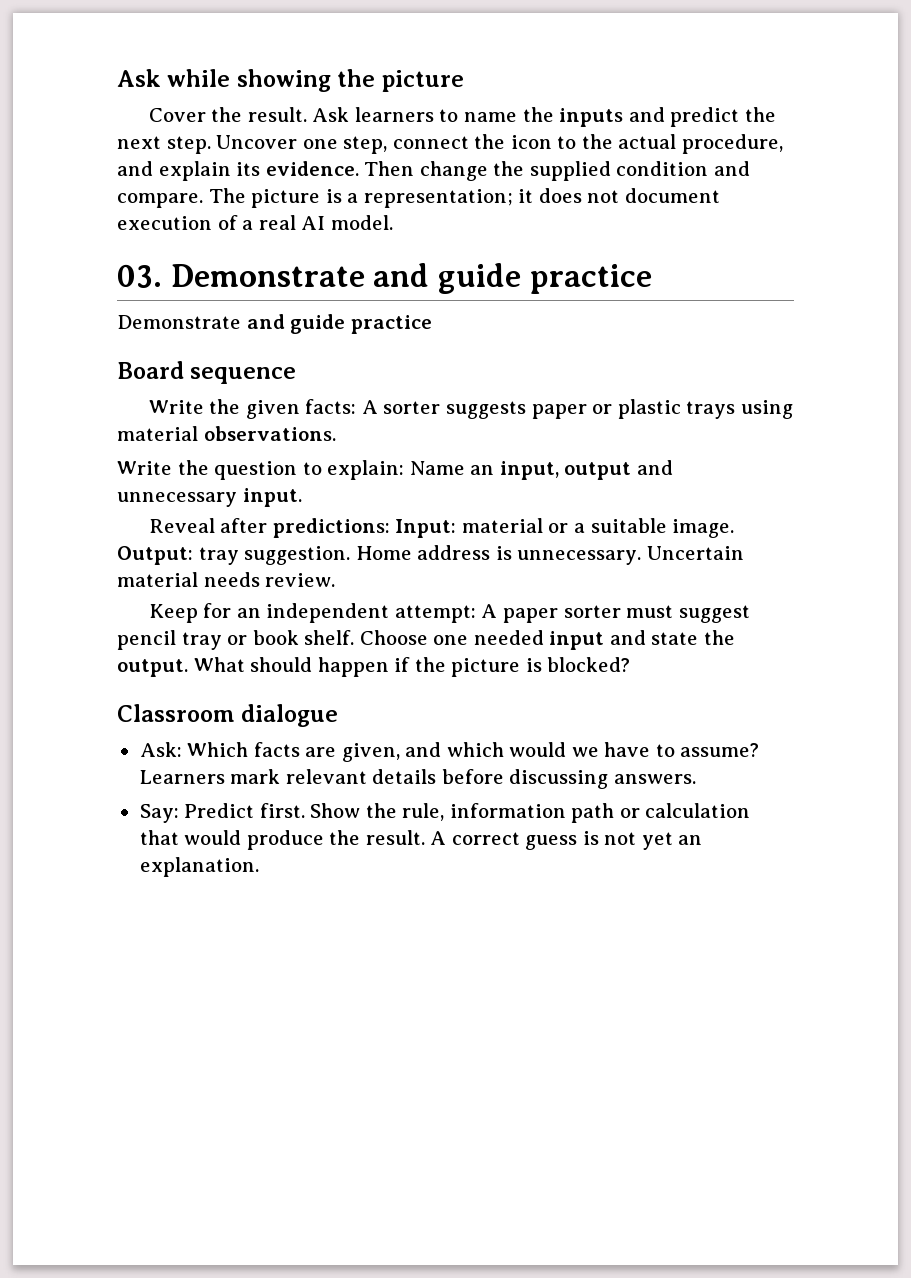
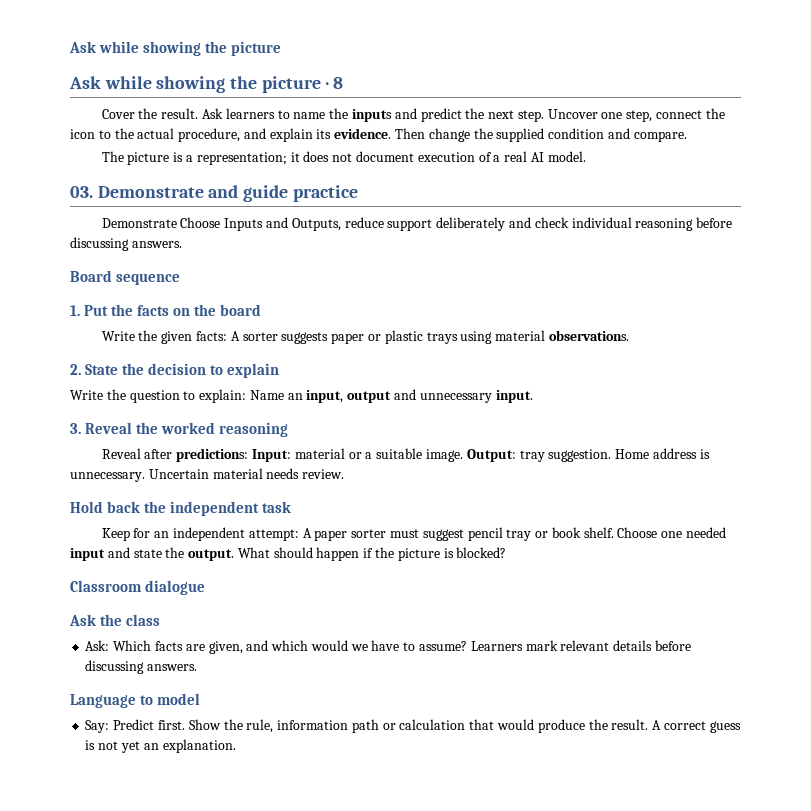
[117,69,464,92] Ask while showing the picture -> [69,41,282,56] [69,76,344,93] Ask while showing the picture // Ask while showing the picture · 8
(203, 200) none -> (687, 136) //
[246,314,432,334] [117,361,297,384] and guide practice // Board sequence -> [180,217,733,231] [70,237,182,251] [70,270,181,285] [70,304,262,316] Choose Inputs and Outputs, reduce support deliberately and check individual reasoning before discussing answers. // Board sequence // 1. Put the facts on the board
(336, 433) none -> [70,363,280,378] // 2. State the decision to explain
(302, 497) none -> [70,422,289,437] // 3. Reveal the worked reasoning
(336, 580) none -> [70,501,292,516] // Hold back the independent task
(339, 715) none -> [69,614,161,626] // Ask the class
(696, 779) none -> [70,693,201,708] // Language to model

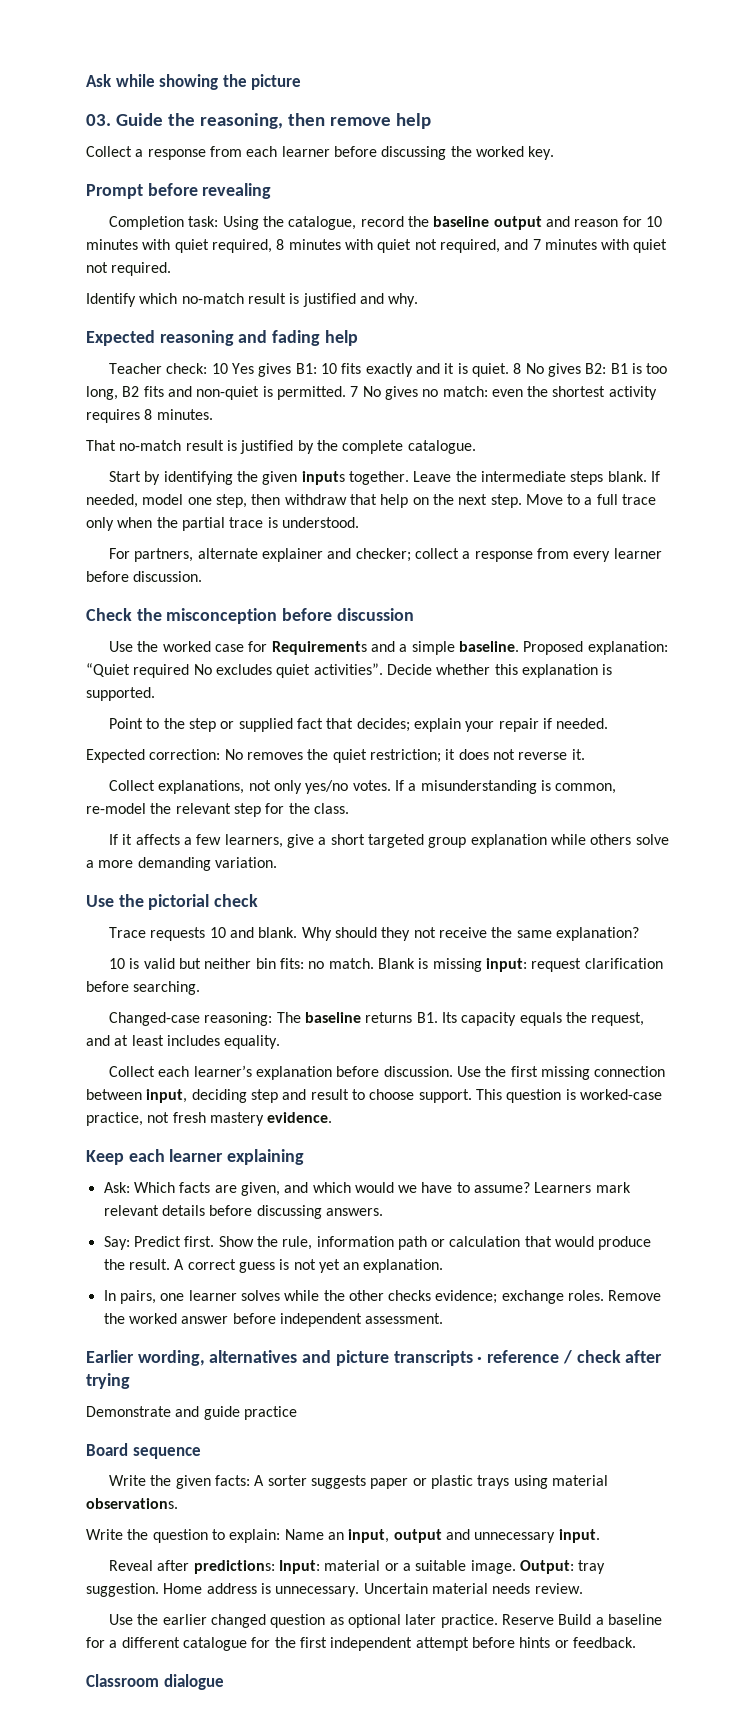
[69,76,344,93] [101,108,725,122] [70,128,687,142] [101,151,586,165] [70,185,358,202] [101,217,733,231] [70,237,182,251] [70,270,181,285] [70,304,262,316] [101,330,629,344] [70,363,280,378] [70,389,533,403] [70,422,289,437] [101,448,710,462] [70,468,345,482] [70,501,292,516] [101,527,726,541] [70,547,507,561] [70,580,206,595] [69,614,161,626] Ask while showing the picture · 8 // Cover the result. Ask learners to name the inputs and predict the next step. Uncover one step, connect the icon to the actual procedure, and explain its evidence. Then change the supplied condition and compare. // The picture is a representation; it does not document execution of a real AI model. // 03. Demonstrate and guide practice // Demonstrate Choose Inputs and Outputs, reduce support deliberately and check individual reasoning before discussing answers. // Board sequence // 1. Put the facts on the board // Write the given facts: A sorter suggests paper or plastic trays using material observations. // 2. State the decision to explain // Write the question to explain: Name an input, output and unnecessary input. // 3. Reveal the worked reasoning // Reveal after predictions: Input: material or a suitable image. Output: tray suggestion. Home address is unnecessary. Uncertain material needs review. // Hold back the independent task // Keep for an independent attempt: A paper sorter must suggest pencil tray or book shelf. Choose one needed input and state the output. What should happen if the picture is blocked? // Classroom dialogue // Ask the class -> [86,113,431,129] [86,146,555,160] [86,183,272,199] [109,216,663,230] [86,239,668,253] [86,262,172,276] [86,293,419,307] [86,330,358,346] [109,363,668,377] [86,386,657,400] [86,409,213,423] [86,440,476,454] [109,471,661,485] [86,494,657,508] [86,517,359,531] [109,548,662,562] [86,571,203,582] [86,608,414,624] [109,641,668,655] [86,663,613,678] [86,687,155,701] [109,718,609,732] [86,749,585,763] [109,780,617,794] [86,803,349,817] [109,834,669,848] [86,857,277,871] [86,894,259,910] [109,927,640,941] [109,958,663,972] [86,981,201,995] [109,1012,645,1026] [86,1035,281,1049] [109,1065,666,1080] [86,1089,662,1103] [86,1112,333,1126] [86,1149,305,1165] 03. Guide the reasoning, then remove help // Collect a response from each learner before discussing the worked key. // Prompt before revealing // Completion task: Using the catalogue, record the baseline output and reason for 10 minutes with quiet required, 8 minutes with quiet not required, and 7 minutes with quiet not required. // Identify which no-match result is justified and why. // Expected reasoning and fading help // Teacher check: 10 Yes gives B1: 10 fits exactly and it is quiet. 8 No gives B2: B1 is too long, B2 fits and non-quiet is permitted. 7 No gives no match: even the shortest activity requires 8 minutes. // That no-match result is justified by the complete catalogue. // Start by identifying the given inputs together. Leave the intermediate steps blank. If needed, model one step, then withdraw that help on the next step. Move to a full trace only when the partial trace is understood. // For partners, alternate explainer and checker; collect a response from every learner before discussion. // Check the misconception before discussion // Use the worked case for Requirements and a simple baseline. Proposed explanation: “Quiet required No excludes quiet activities”. Decide whether this explanation is supported. // Point to the step or supplied fact that decides; explain your repair if needed. // Expected correction: No removes the quiet restriction; it does not reverse it. // Collect explanations, not only yes/no votes. If a misunderstanding is common, re-model the relevant step for the class. // If it affects a few learners, give a short targeted group explanation while others solve a more demanding variation. // Use the pictorial check // Trace requests 10 and blank. Why should they not receive the same explanation? // 10 is valid but neither bin fits: no match. Blank is missing input: request clarification before searching. // Changed-case reasoning: The baseline returns B1. Its capacity equals the request, and at least includes equality. // Collect each learner’s explanation before discussion. Use the first missing connection between input, deciding step and result to choose support. This question is worked-case practice, not fresh mastery evidence. // Keep each learner explaining
[70,693,201,708] // Language to model -> (383, 1212) none
(236, 746) none -> [103,1290,662,1304] [103,1313,444,1327] [86,1350,663,1366] [86,1373,130,1389] [86,1406,297,1420] [86,1443,201,1459] [109,1475,609,1489] [86,1498,178,1509] [86,1529,600,1543] [109,1560,606,1574] [86,1583,583,1597] [109,1614,663,1628] [86,1637,636,1651] [86,1674,224,1690] // In pairs, one learner solves while the other checks evidence; exchange roles. Remove the worked answer before independent assessment. // Earlier wording, alternatives and picture transcripts · reference / check after trying // Demonstrate and guide practice // Board sequence // Write the given facts: A sorter suggests paper or plastic trays using material observations. // Write the question to explain: Name an input, output and unnecessary input. // Reveal after predictions: Input: material or a suitable image. Output: tray suggestion. Home address is unnecessary. Uncertain material needs review. // Use the earlier changed question as optional later practice. Reserve Build a baseline for a different catalogue for the first independent attempt before hints or feedback. // Classroom dialogue

